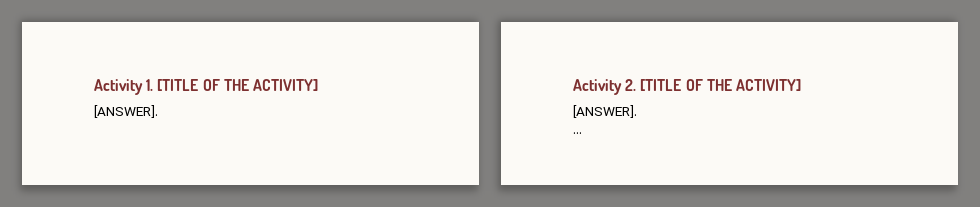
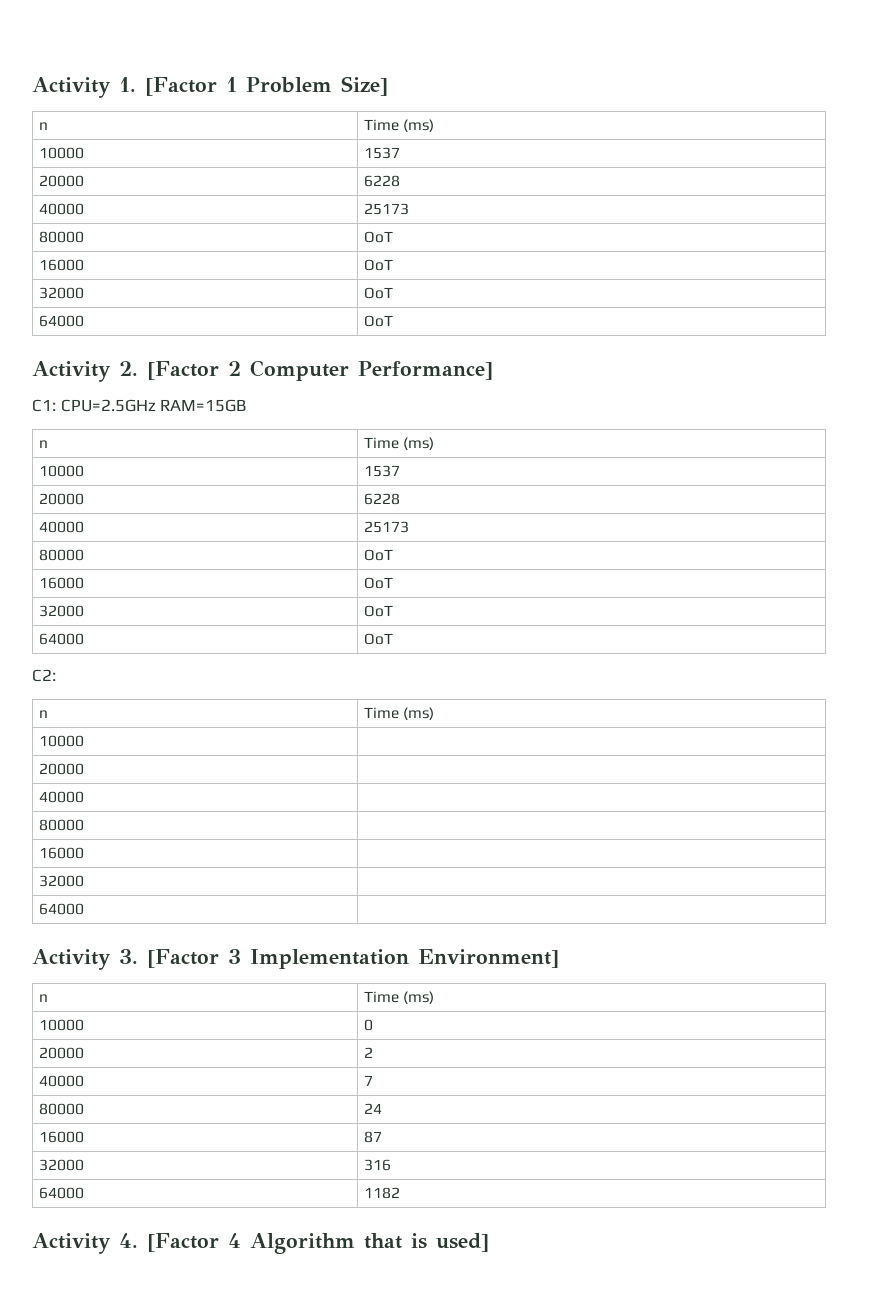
[157,79,318,91] [94,105,158,118] [573,79,801,95] [573,105,637,118] [573,132,582,134] [TITLE OF THE ACTIVITY] // [ANSWER]. // Activity 2. [TITLE OF THE ACTIVITY] // [ANSWER]. // … -> [145,76,388,96] [39,122,49,130] [364,119,435,132] [39,147,85,159] [364,147,401,159] [39,175,85,187] [364,175,401,187] [39,203,85,215] [364,203,410,215] [39,231,85,243] [364,231,394,243] [39,259,85,271] [364,259,394,271] [39,287,85,299] [364,287,394,299] [39,315,85,327] [364,315,394,327] [32,360,493,382] [32,399,247,412] [39,440,49,448] [364,437,435,450] [39,465,85,477] [364,465,401,477] [39,493,85,505] [364,493,401,505] [39,521,85,533] [364,521,410,533] [39,549,85,561] [364,549,394,561] [39,577,85,589] [364,577,394,589] [39,605,85,617] [364,605,394,617] [39,633,85,645] [364,633,394,645] [32,669,56,682] [39,710,49,718] [364,707,435,720] [39,735,85,747] [39,763,85,775] [39,791,85,803] [39,819,85,831] [39,847,85,859] [39,875,85,887] [39,903,85,915] [32,949,559,970] [39,994,49,1002] [364,991,435,1004] [39,1019,85,1031] [364,1019,374,1031] [39,1047,85,1059] [364,1047,374,1058] [39,1075,85,1087] [364,1075,374,1086] [39,1103,85,1115] [364,1103,383,1114] [39,1131,85,1143] [364,1131,383,1143] [39,1159,85,1171] [364,1159,392,1171] [39,1187,85,1199] [364,1187,401,1199] [32,1233,489,1254] [Factor 1 Problem Size] // n | Time (ms) // 10000 | 1537 // 20000 | 6228 // 40000 | 25173 // 80000 | OoT // 16000 | OoT // 32000 | OoT // 64000 | OoT // Activity 2. [Factor 2 Computer Performance] // C1: CPU=2.5GHz RAM=15GB // n | Time (ms) // 10000 | 1537 // 20000 | 6228 // 40000 | 25173 // 80000 | OoT // 16000 | OoT // 32000 | OoT // 64000 | OoT // C2: // n | Time (ms) // 10000 | // 20000 | // 40000 | // 80000 | // 16000 | // 32000 | // 64000 | // Activity 3. [Factor 3 Implementation Environment] // n | Time (ms) // 10000 | 0 // 20000 | 2 // 40000 | 7 // 80000 | 24 // 16000 | 87 // 32000 | 316 // 64000 | 1182 // Activity 4. [Factor 4 Algorithm that is used]

